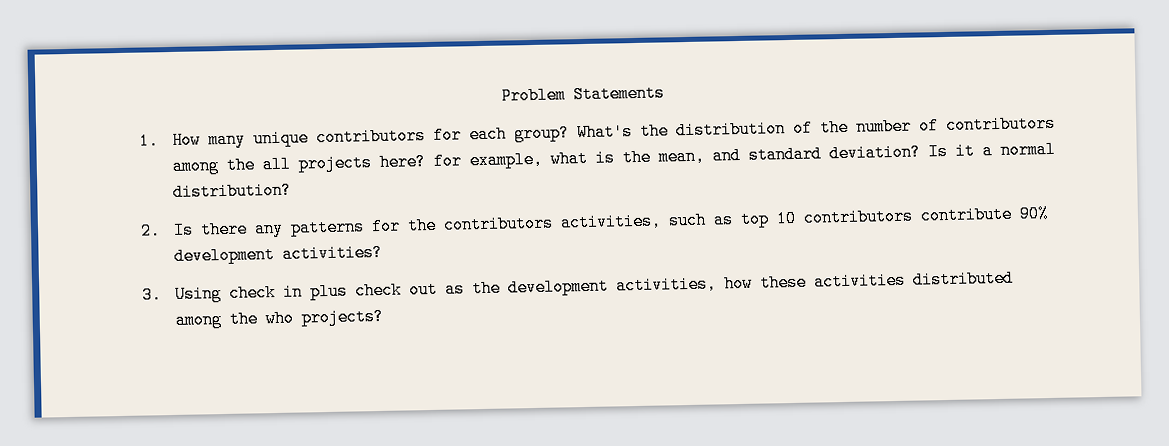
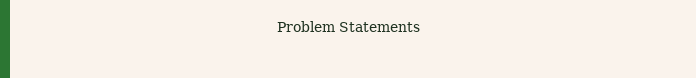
[138,114,1056,150] [171,140,1056,175] [172,181,292,201] [139,205,1049,240] [173,243,383,265] [141,269,1014,304] [174,307,384,329] // 1. How many unique contributors for each group? What's the distribution of the number of contributors among the all projects here? for example, what is the mean, and standard deviation? Is it a normal distribution? // 2. Is there any patterns for the contributors activities, such as top 10 contributors contribute 90% development activities? // 3. Using check in plus check out as the development activities, how these activities distributed among the who projects? -> (420, 27) none

